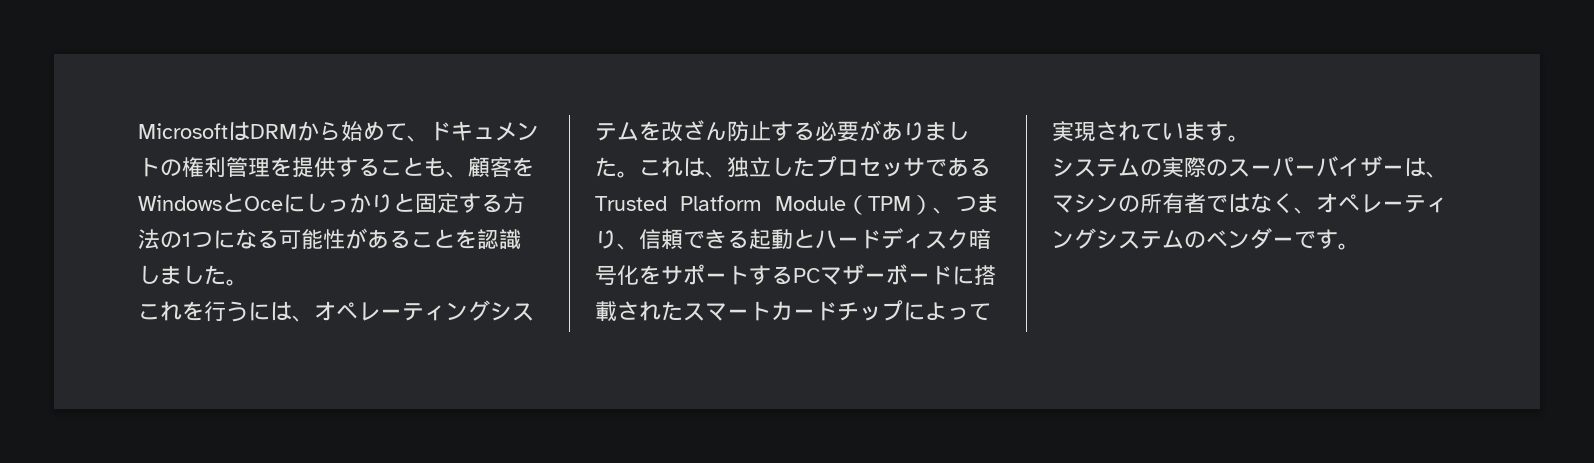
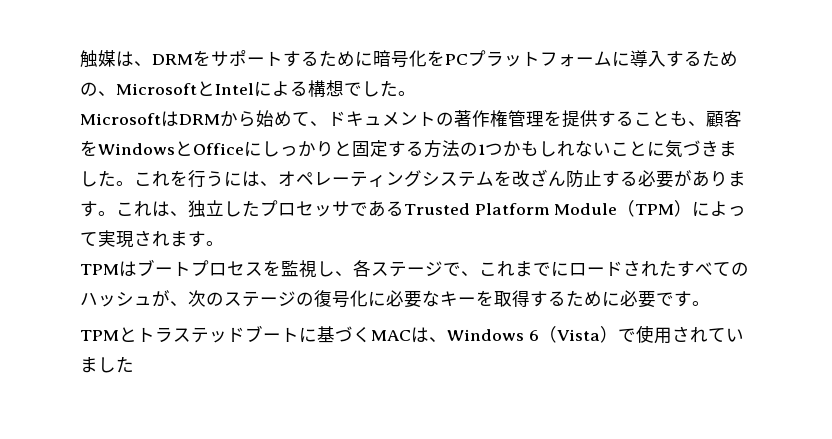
(138, 131) none -> [80,50,738,68] [80,80,416,97] 触媒は、DRMをサポートするために暗号化をPCプラットフォームに導入するための、MicrosoftとIntelによる構想でした。 //
[182,157,226,177] 権利 -> [454,110,508,127] 著作権
[244,196,283,211] Oce -> [193,143,244,155] Office
[213,228,521,249] [138,265,248,286] になる可能性があることを認識しました。 // -> [503,140,737,158] [80,170,134,187] かもしれないことに気づきました。
[947,121,969,140] [595,157,617,177] した -> [80,201,98,217] す
[933,194,999,214] [595,228,991,250] [595,264,996,285] [595,300,903,322] 、つまり、信頼できる起動とハードディスク暗号化をサポートするPCマザーボードに搭載されたスマートカードチップ -> (693, 208) none
[1140,122,1184,141] てい -> (170, 239) none
[1052,156,1448,178] [1052,193,1448,214] [1052,228,1360,250] システムの実際のスーパーバイザーは、マシンの所有者ではなく、オペレーティングシステムのベンダーです。 -> [80,259,749,278] [80,290,710,308] [80,325,744,344] [80,356,134,373] TPMはブートプロセスを監視し、各ステージで、これまでにロードされたすべてのハッシュが、次のステージの復号化に必要なキーを取得するために必要です。 // TPMとトラステッドブートに基づくMACは、Windows 6（Vista）で使用されていました

